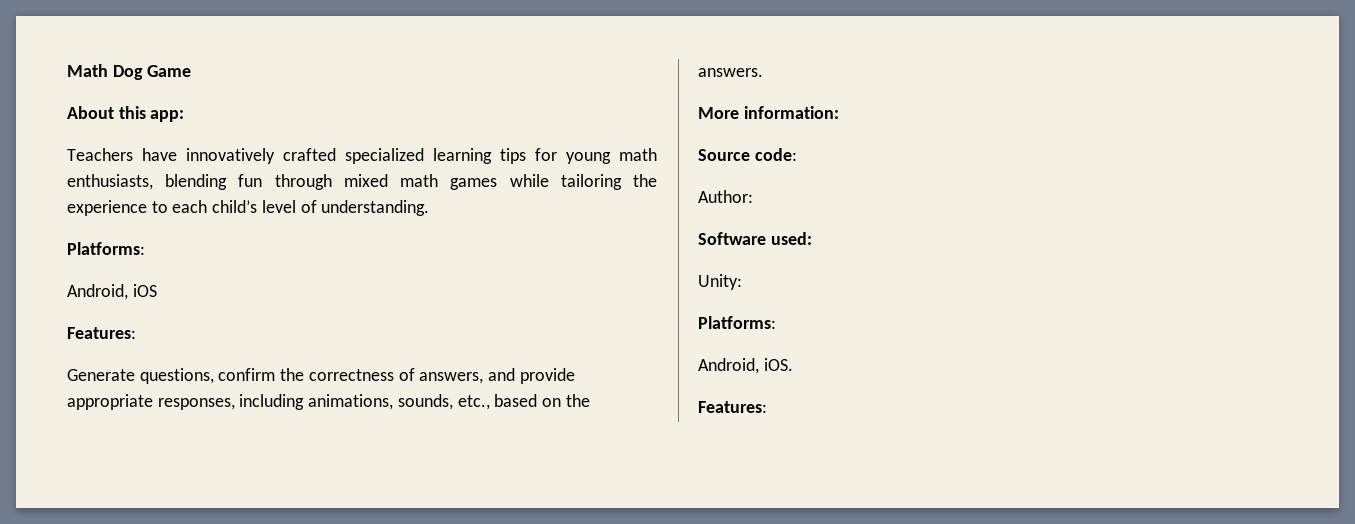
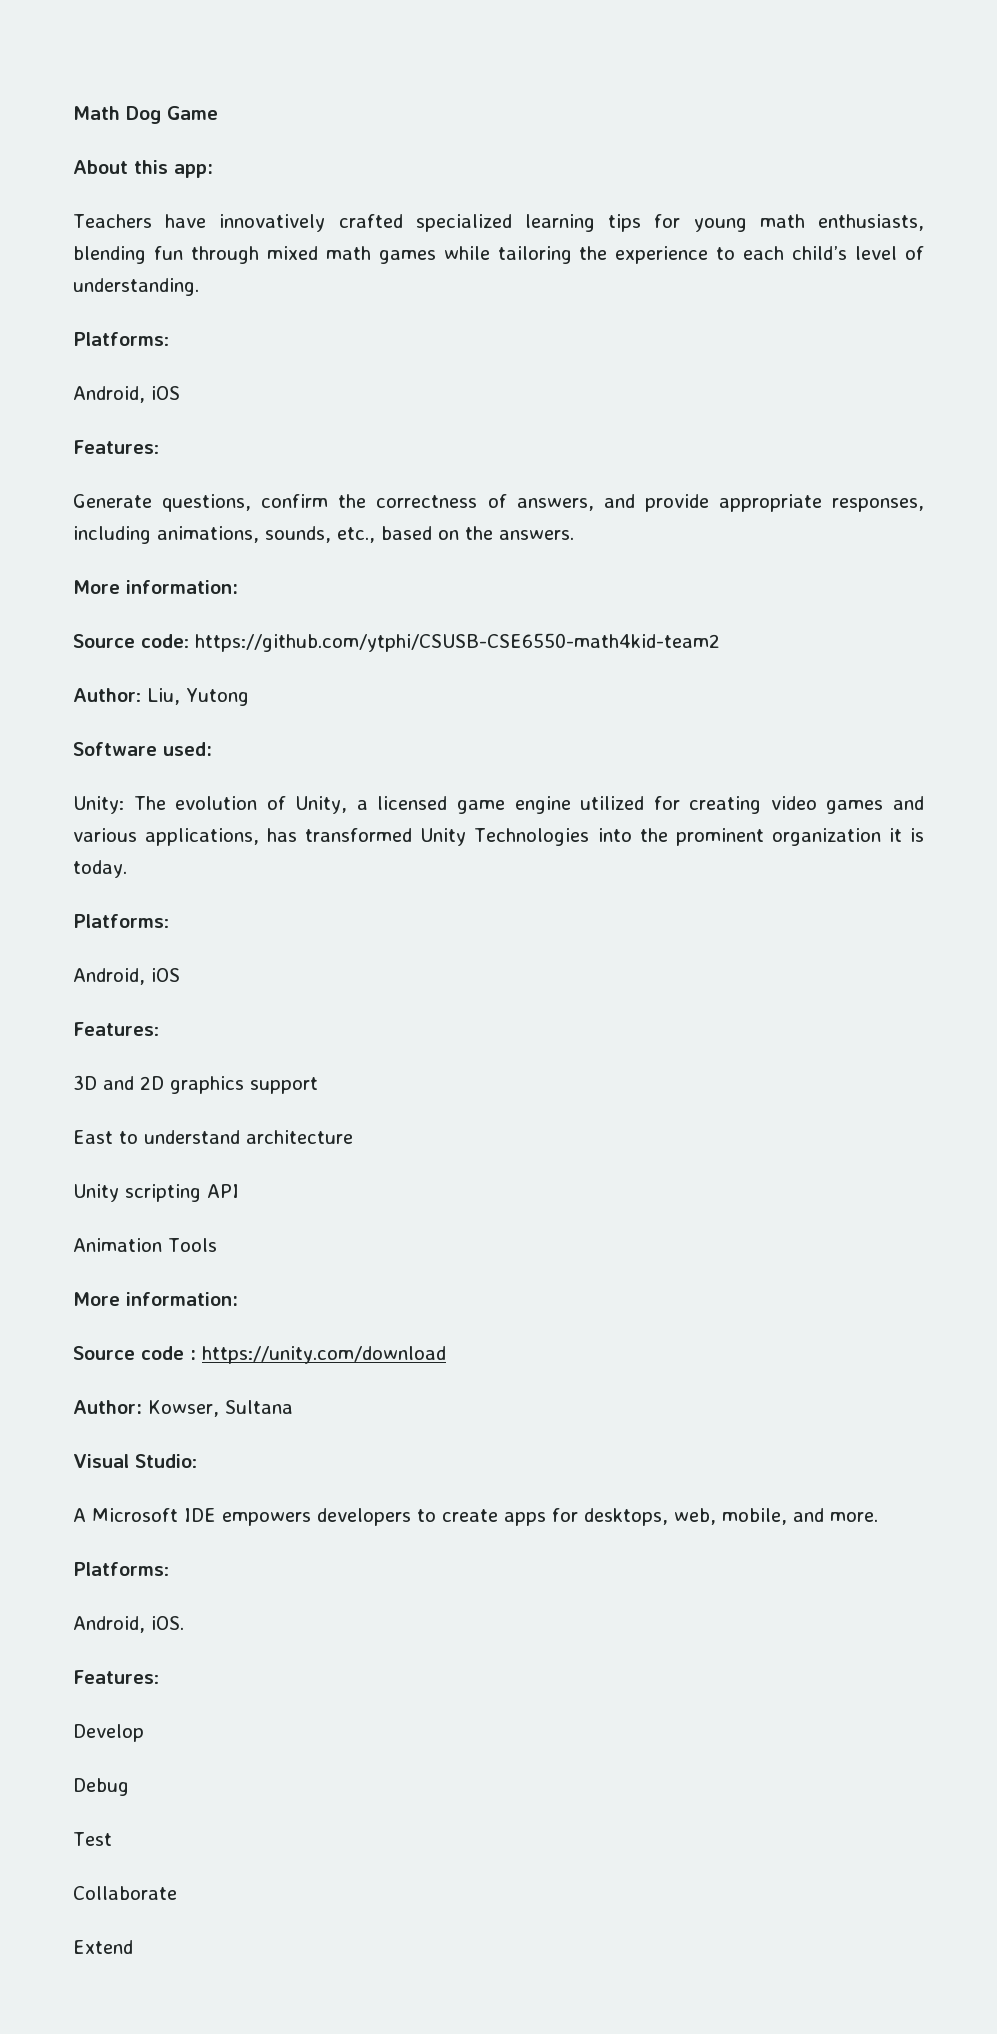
[698,190,753,203] // Author: -> [195,633,720,652] [73,688,249,706] https://github.com/ytphi/CSUSB-CSE6550-math4kid-team2 // Author: Liu, Yutong
(742, 282) none -> [133,796,924,814] [73,828,924,846] [73,860,127,878] [73,914,169,928] [73,968,180,985] [73,1022,159,1036] [73,1075,318,1094] [73,1130,353,1144] [73,1184,239,1202] [73,1238,217,1252] [73,1292,238,1306] [73,1346,446,1364] [73,1400,293,1417] [73,1454,197,1468] [73,1508,878,1526] The evolution of Unity, a licensed game engine utilized for creating video games and various applications, has transformed Unity Technologies into the prominent organization it is today. // Platforms: // Android, iOS // Features: // 3D and 2D graphics support // East to understand architecture // Unity scripting API // Animation Tools // More information: // Source code : https://unity.com/download // Author: Kowser, Sultana // Visual Studio: // A Microsoft IDE empowers developers to create apps for desktops, web, mobile, and more.
(767, 407) none -> [73,1724,144,1742] [73,1778,129,1796] [73,1832,112,1846] [73,1886,177,1900] [73,1940,133,1954] // Develop // Debug // Test // Collaborate // Extend

